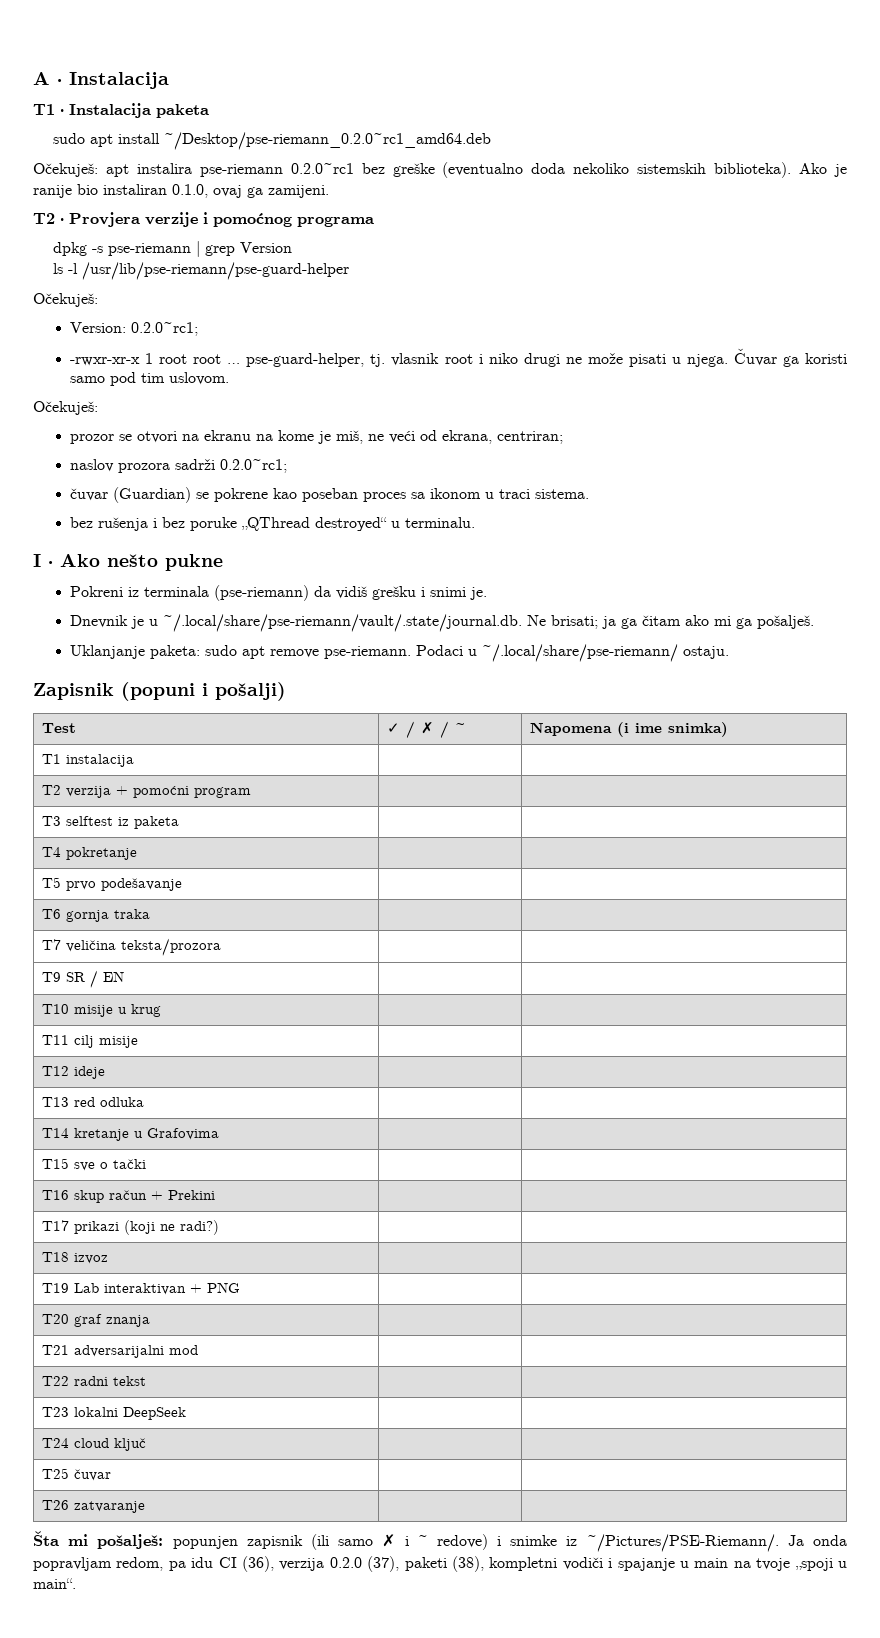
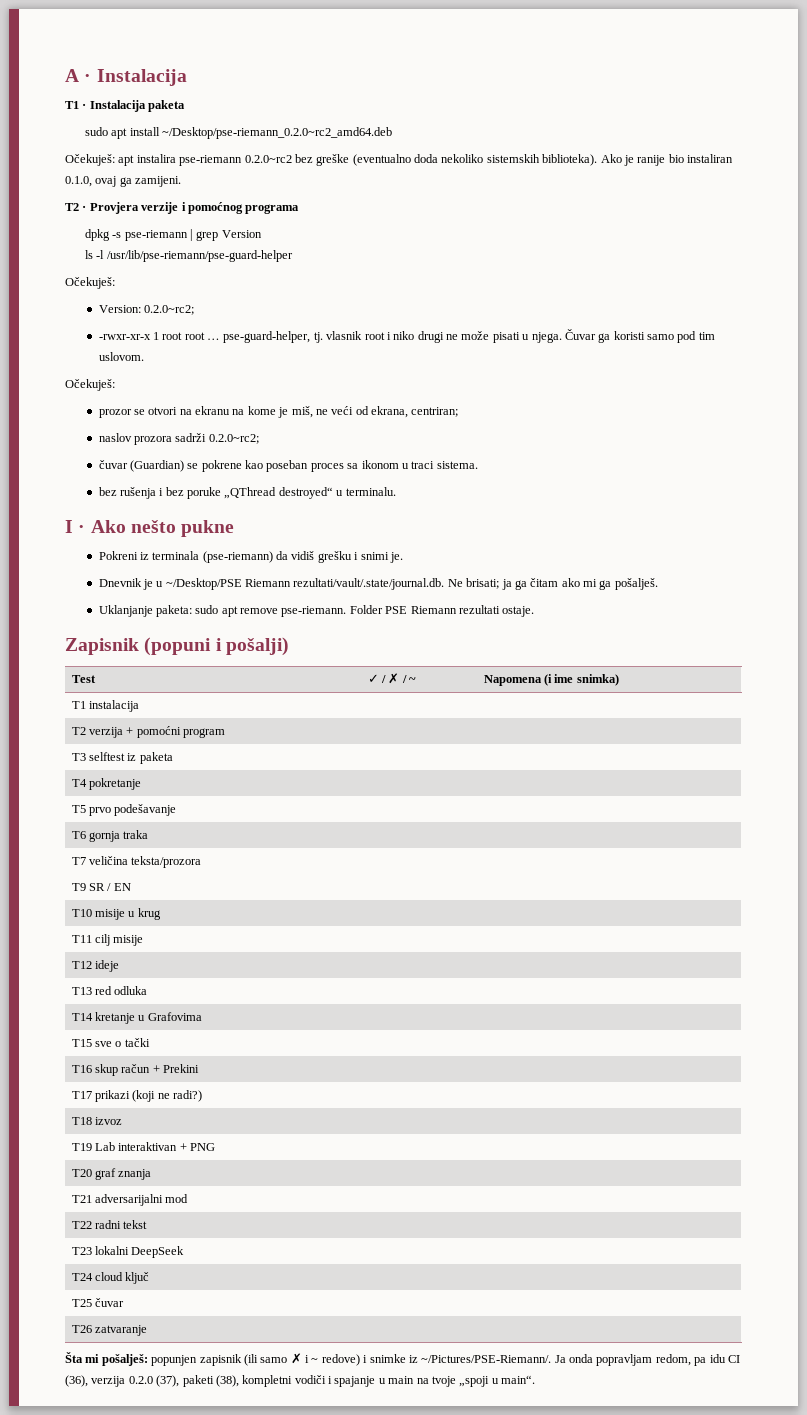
[163,132,491,150] ~/Desktop/pse-riemann_0.2.0~rc1_amd64.deb -> [161,127,392,139] ~/Desktop/pse-riemann_0.2.0~rc2_amd64.deb
[290,163,354,174] 0.2.0~rc1 -> [244,155,292,163] 0.2.0~rc2
[131,322,199,336] 0.2.0~rc1; -> [143,305,194,315] 0.2.0~rc2;
[220,459,288,473] 0.2.0~rc1; -> [208,434,259,444] 0.2.0~rc2;
[163,614,523,632] ~/.local/share/pse-riemann/vault/.state/journal.db. -> [165,578,445,590] ~/Desktop/PSE Riemann rezultati/vault/.state/journal.db.
[416,644,730,662] Podaci u ~/.local/share/pse-riemann/ ostaju. -> [349,605,535,617] Folder PSE Riemann rezultati ostaje.

